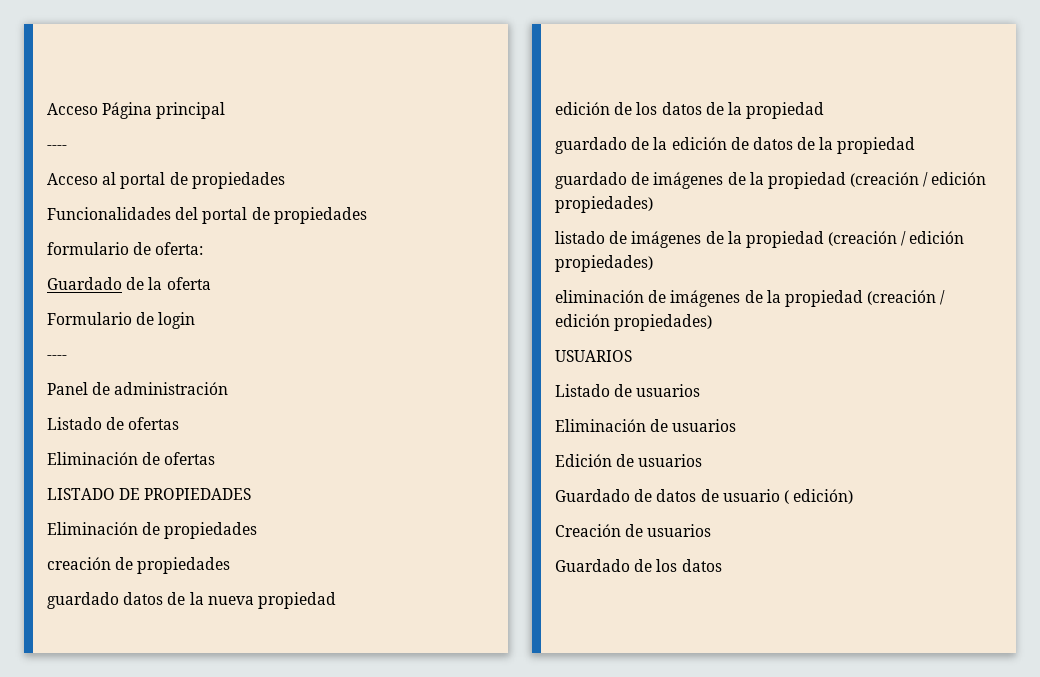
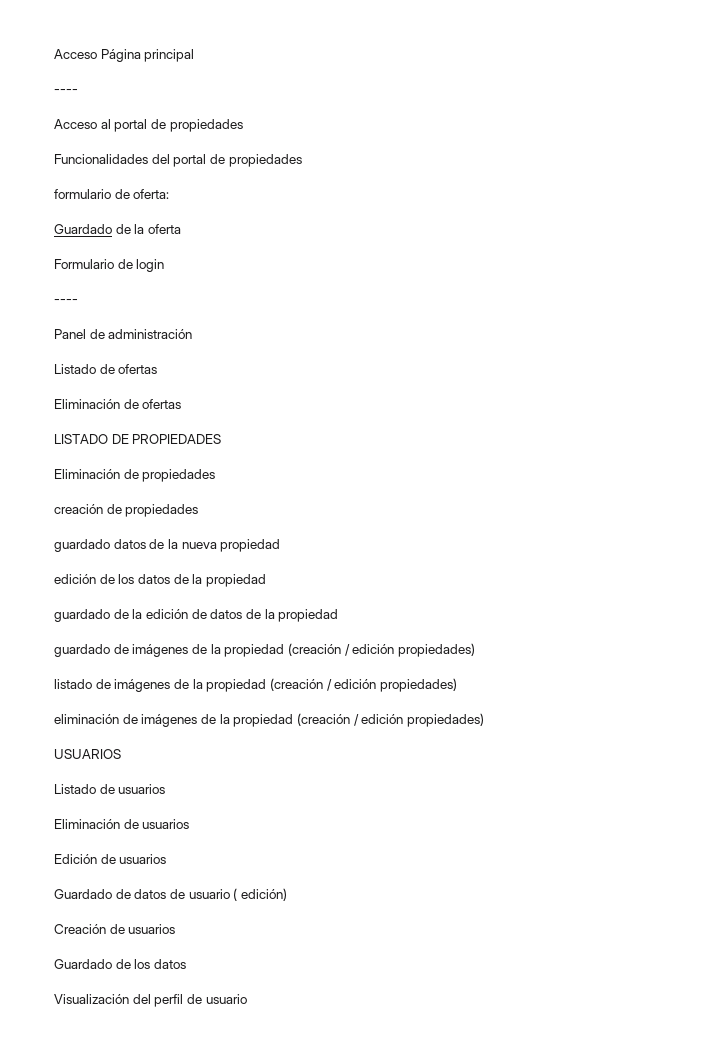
(722, 565) none -> [54,994,247,1007] // Visualización del perfil de usuario

